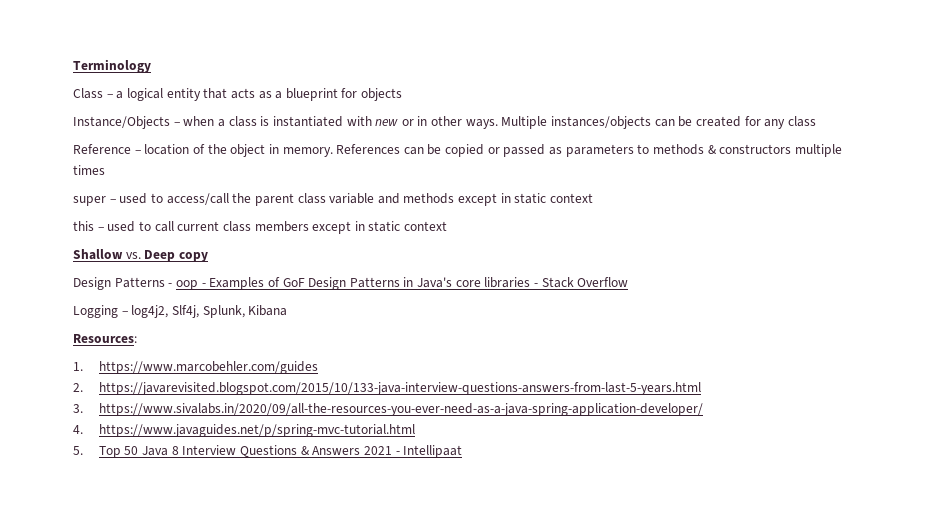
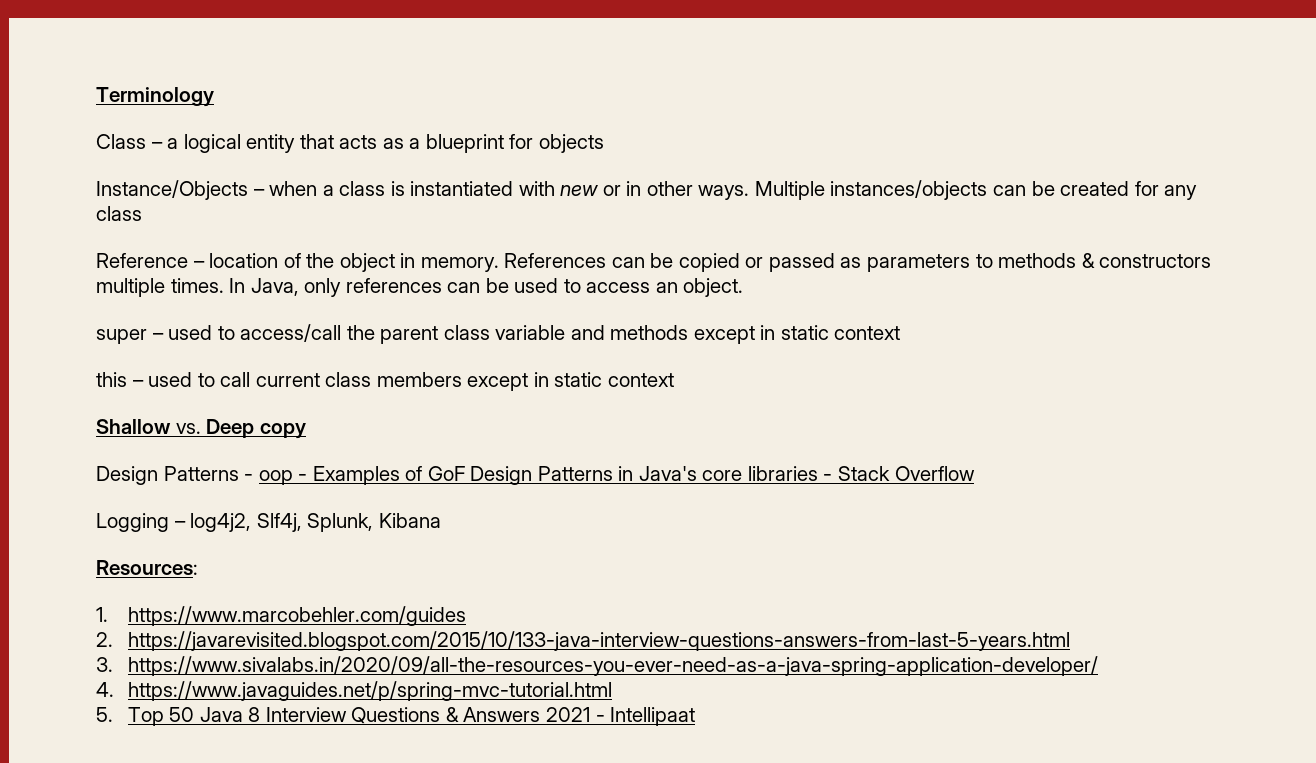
[73,165,105,175] times -> [170,278,744,297] times. In Java, only references can be used to access an object.

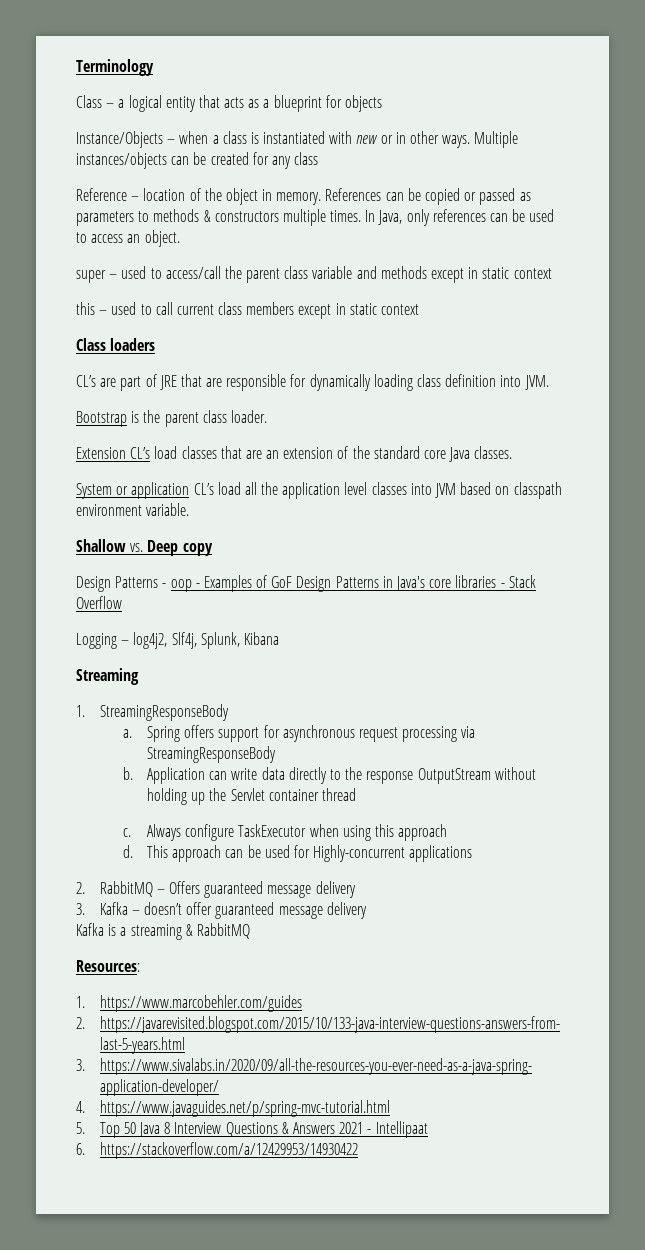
(674, 380) none -> [76,338,156,351] [76,374,549,391] [76,410,267,427] [76,446,513,462] [76,482,562,499] [76,503,190,516] // Class loaders // CL’s are part of JRE that are responsible for dynamically loading class definition into JVM. // Bootstrap is the parent class loader. // Extension CL’s load classes that are an extension of the standard core Java classes. // System or application CL’s load all the application level classes into JVM based on classpath environment variable.
(441, 520) none -> [76,668,139,685] [76,704,229,721] [123,725,476,742] [147,746,277,763] [123,767,536,784] [147,788,357,805] [123,824,448,841] [123,845,473,862] [76,881,356,898] [76,902,367,919] [76,923,250,940] // Streaming // 1. StreamingResponseBody // a. Spring offers support for asynchronous request processing via StreamingResponseBody // b. Application can write data directly to the response OutputStream without holding up the Servlet container thread // c. Always configure TaskExecutor when using this approach // d. This approach can be used for Highly-concurrent applications // 2. RabbitMQ – Offers guaranteed message delivery // 3. Kafka – doesn’t offer guaranteed message delivery // Kafka is a streaming & RabbitMQ
(696, 716) none -> [76,1142,358,1159] // 6. https://stackoverflow.com/a/12429953/14930422

